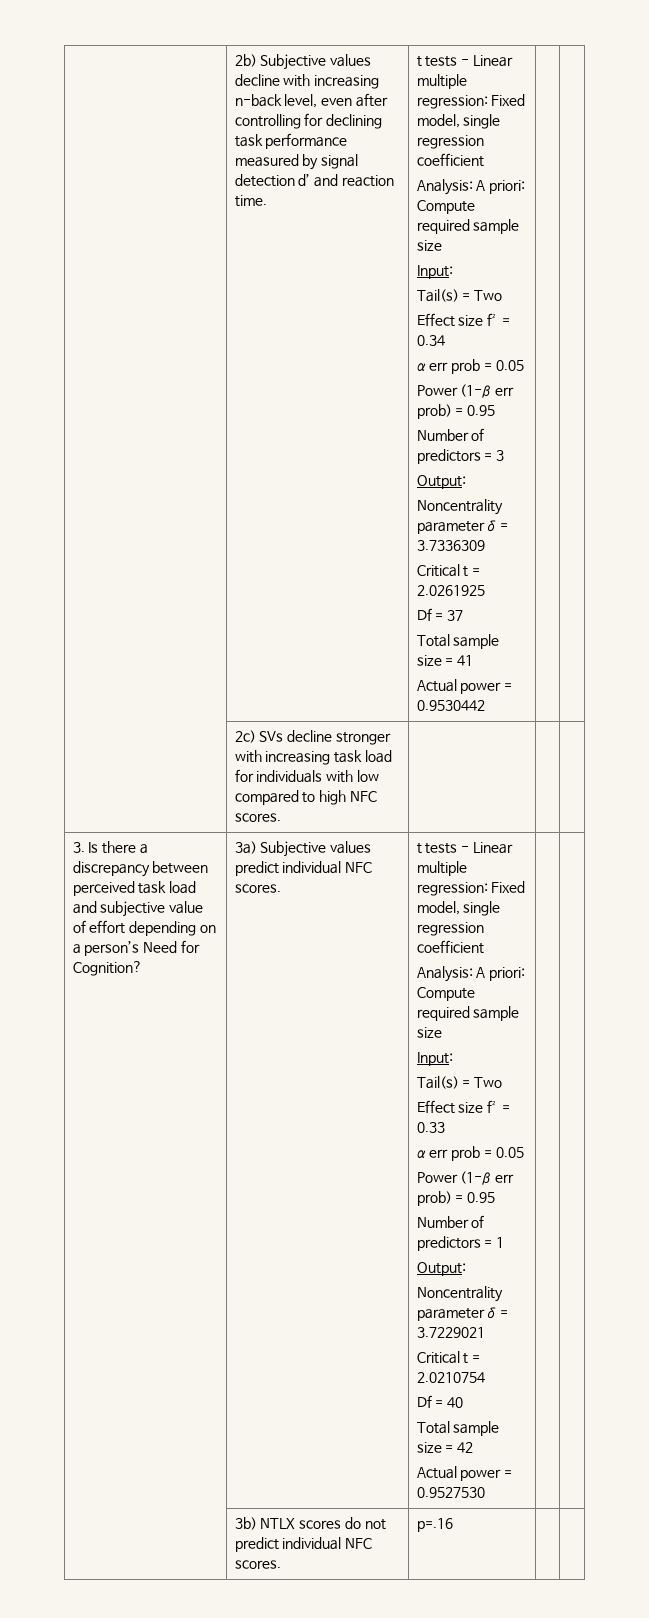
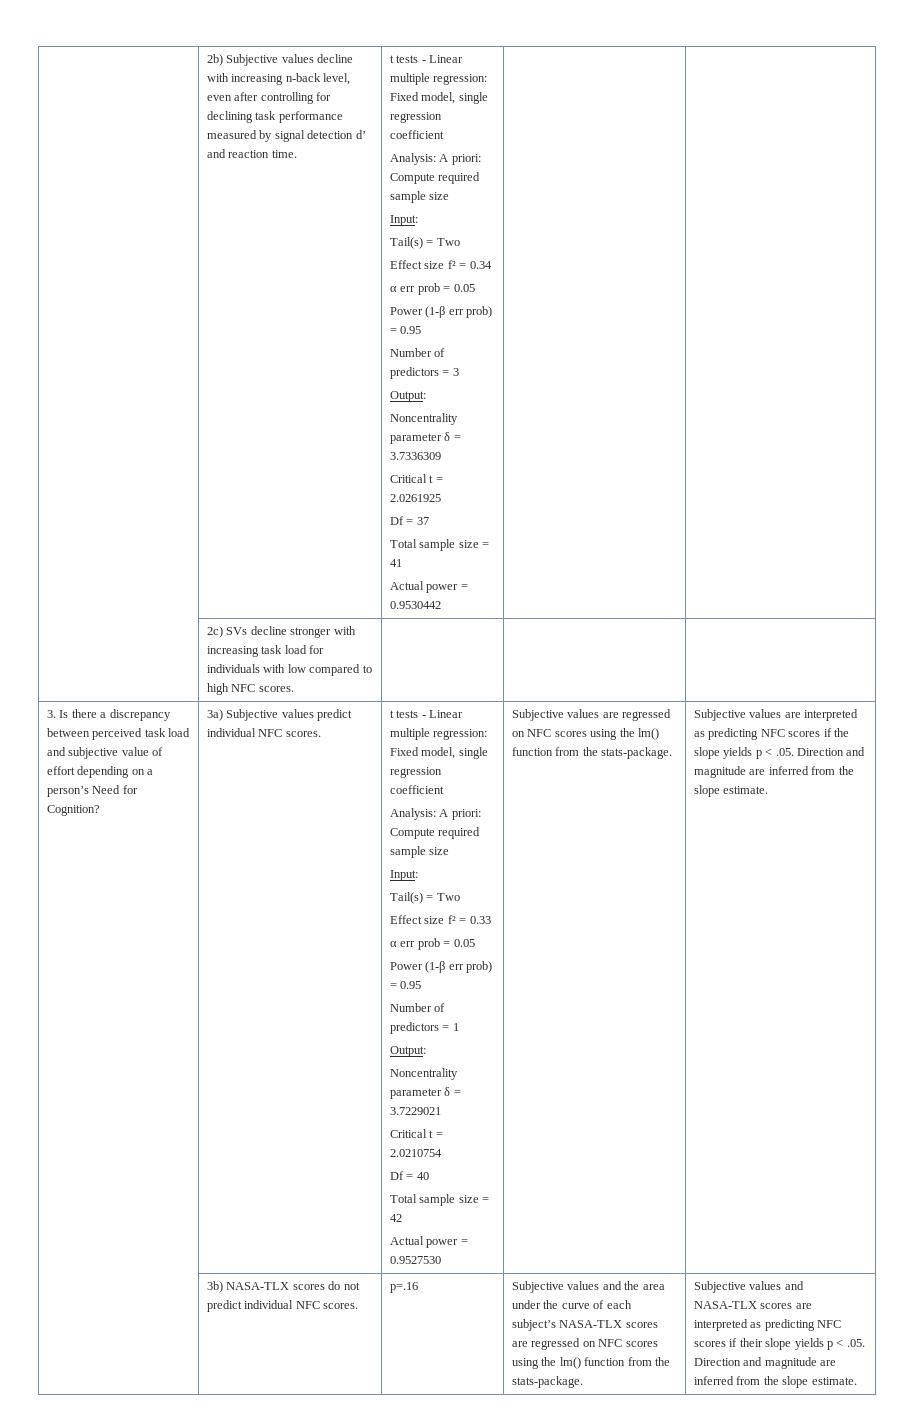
(485, 1492) | -> [512,709,672,721] [512,728,659,740] [512,747,673,759] [694,709,859,721] [694,728,849,740] [694,747,866,759] [694,766,854,778] [694,785,769,797] Subjective values are regressed on NFC scores using the lm() function from the stats-package. | Subjective values are interpreted as predicting NFC scores if the slope yields p < .05. Direction and magnitude are inferred from the slope estimate.
[260,1518,296,1529] NTLX -> [226,1282,290,1290] NASA-TLX
(453, 1525) | -> [512,1281,665,1293] [512,1300,632,1309] [512,1319,658,1331] [512,1338,658,1350] [512,1357,670,1369] [512,1376,584,1388] [694,1281,804,1293] [694,1301,812,1309] [694,1319,842,1331] [694,1338,865,1350] [694,1357,837,1369] [694,1376,857,1388] Subjective values and the area under the curve of each subject’s NASA-TLX scores are regressed on NFC scores using the lm() function from the stats-package. | Subjective values and NASA-TLX scores are interpreted as predicting NFC scores if their slope yields p < .05. Direction and magnitude are inferred from the slope estimate.

